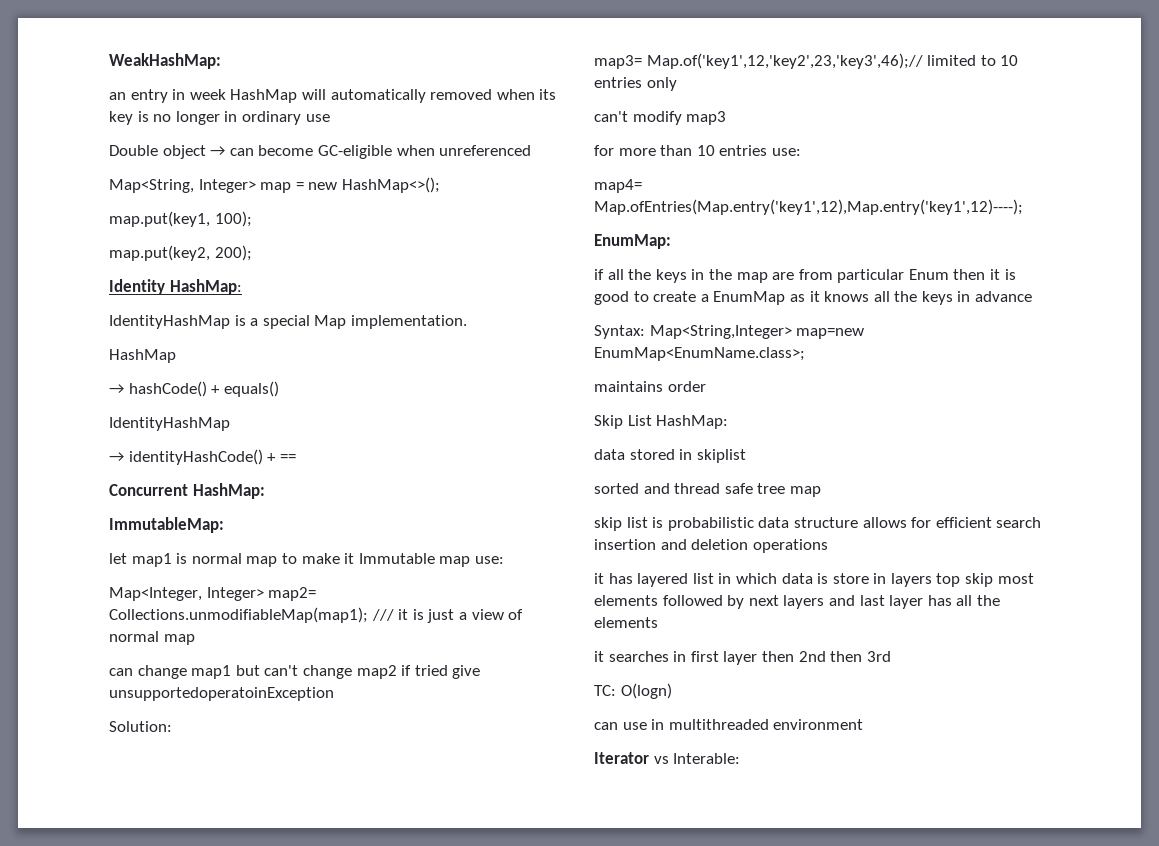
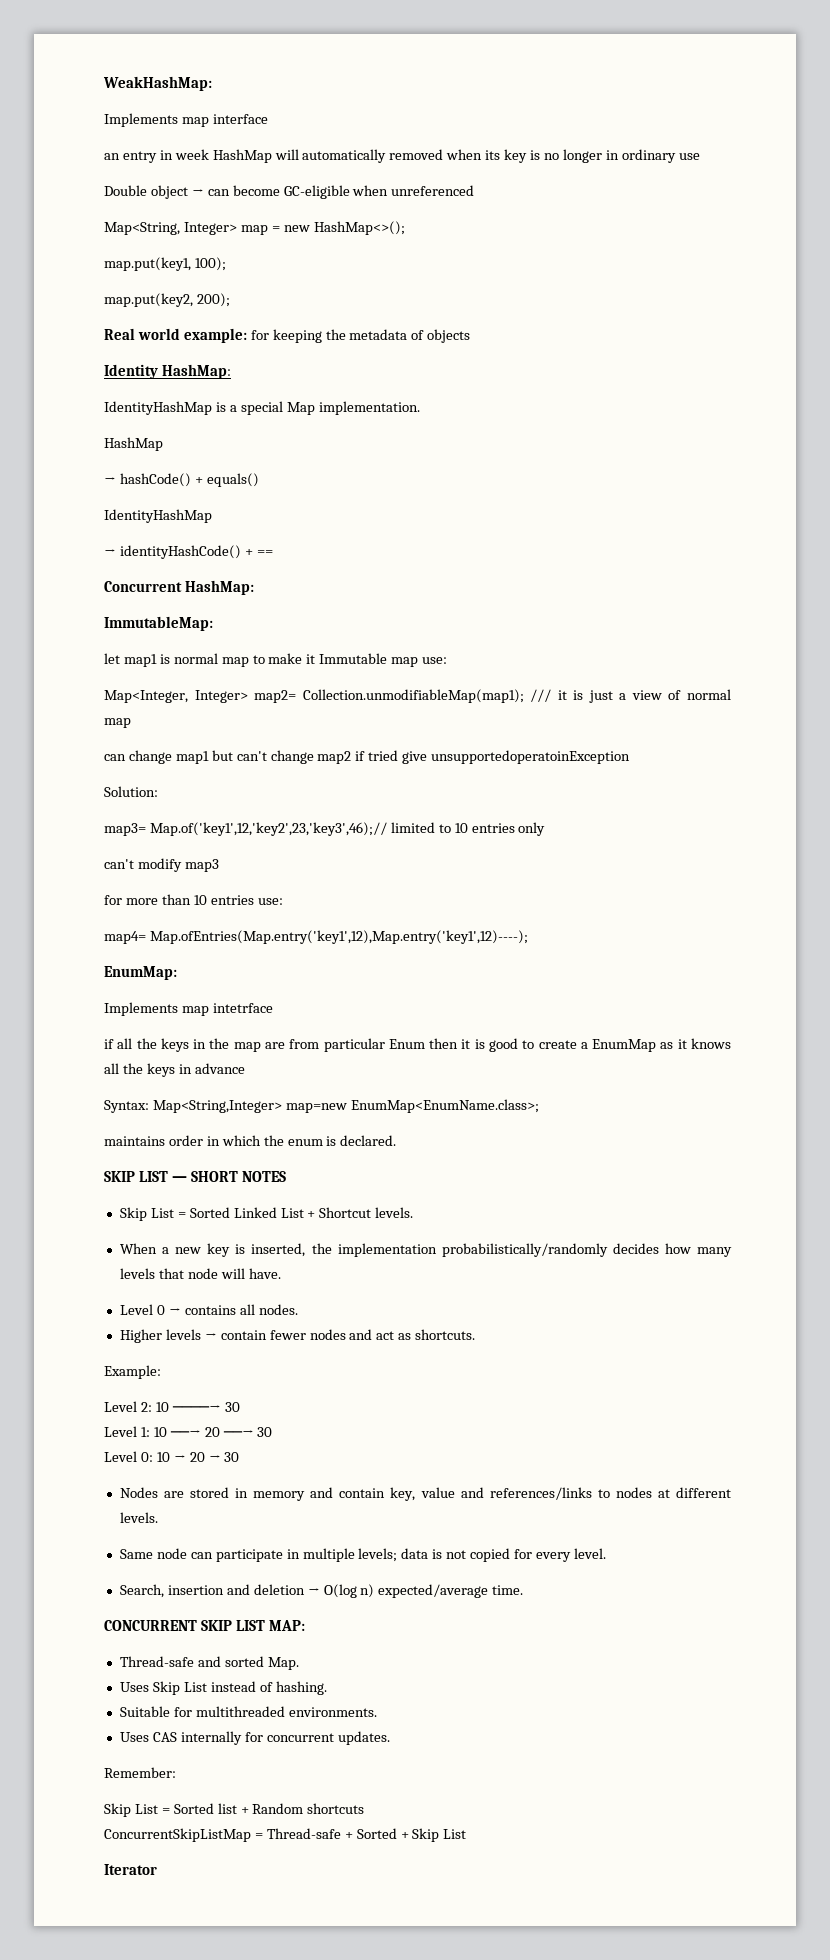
(221, 61) none -> [104,113,268,127] // Implements map interface
(252, 253) none -> [104,328,471,343] // Real world example: for keeping the metadata of objects
[109,607,368,623] Collections.unmodifiableMap(map1); -> [302,689,524,703] Collection.unmodifiableMap(map1);
(671, 241) none -> [104,1002,273,1016] // Implements map intetrface
[594,415,729,429] [594,449,746,463] [594,483,821,497] [594,517,1042,531] [594,539,828,553] [594,573,1034,587] [594,595,1000,609] [594,617,658,628] [594,651,891,665] [594,683,672,699] [594,719,864,730] // Skip List HashMap: // data stored in skiplist // sorted and thread safe tree map // skip list is probabilistic data structure allows for efficient search insertion and deletion operations // it has layered list in which data is store in layers top skip most elements followed by next layers and last layer has all the elements // it searches in first layer then 2nd then 3rd // TC: O(logn) // can use in multithreaded environment -> [206,1135,397,1146] [104,1171,286,1182] [119,1207,414,1221] [119,1243,733,1257] [119,1268,281,1279] [119,1304,298,1315] [119,1329,476,1343] [104,1365,161,1379] [104,1401,240,1412] [104,1426,273,1437] [104,1451,240,1462] [119,1487,731,1501] [119,1512,158,1523] [119,1548,606,1562] [119,1584,524,1598] [104,1620,305,1631] [119,1656,299,1670] [119,1681,327,1695] [119,1706,377,1717] [119,1731,390,1745] [104,1767,176,1778] [104,1803,365,1817] [104,1828,467,1842] in which the enum is declared. // SKIP LIST — SHORT NOTES // Skip List = Sorted Linked List + Shortcut levels. // When a new key is inserted, the implementation probabilistically/randomly decides how many levels that node will have. // Level 0 → contains all nodes. // Higher levels → contain fewer nodes and act as shortcuts. // Example: // Level 2: 10 ────→ 30 // Level 1: 10 ──→ 20 ──→ 30 // Level 0: 10 → 20 → 30 // Nodes are stored in memory and contain key, value and references/links to nodes at different levels. // Same node can participate in multiple levels; data is not copied for every level. // Search, insertion and deletion → O(log n) expected/average time. // CONCURRENT SKIP LIST MAP: // Thread-safe and sorted Map. // Uses Skip List instead of hashing. // Suitable for multithreaded environments. // Uses CAS internally for concurrent updates. // Remember: // Skip List = Sorted list + Random shortcuts // ConcurrentSkipListMap = Thread-safe + Sorted + Skip List
[653,753,741,764] vs Interable: -> (157, 1869) none

